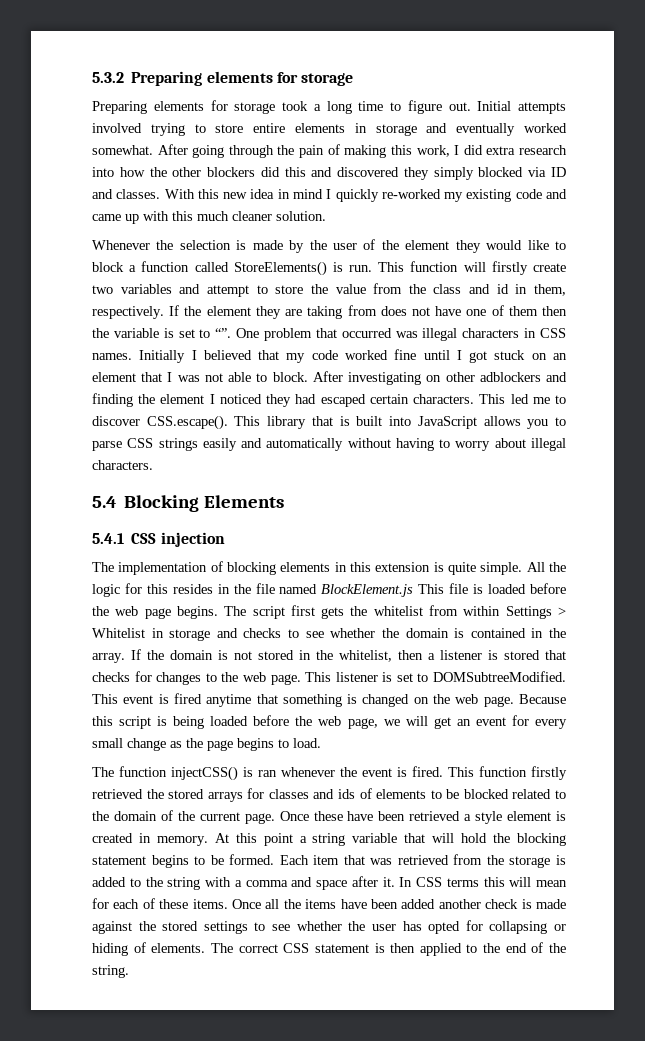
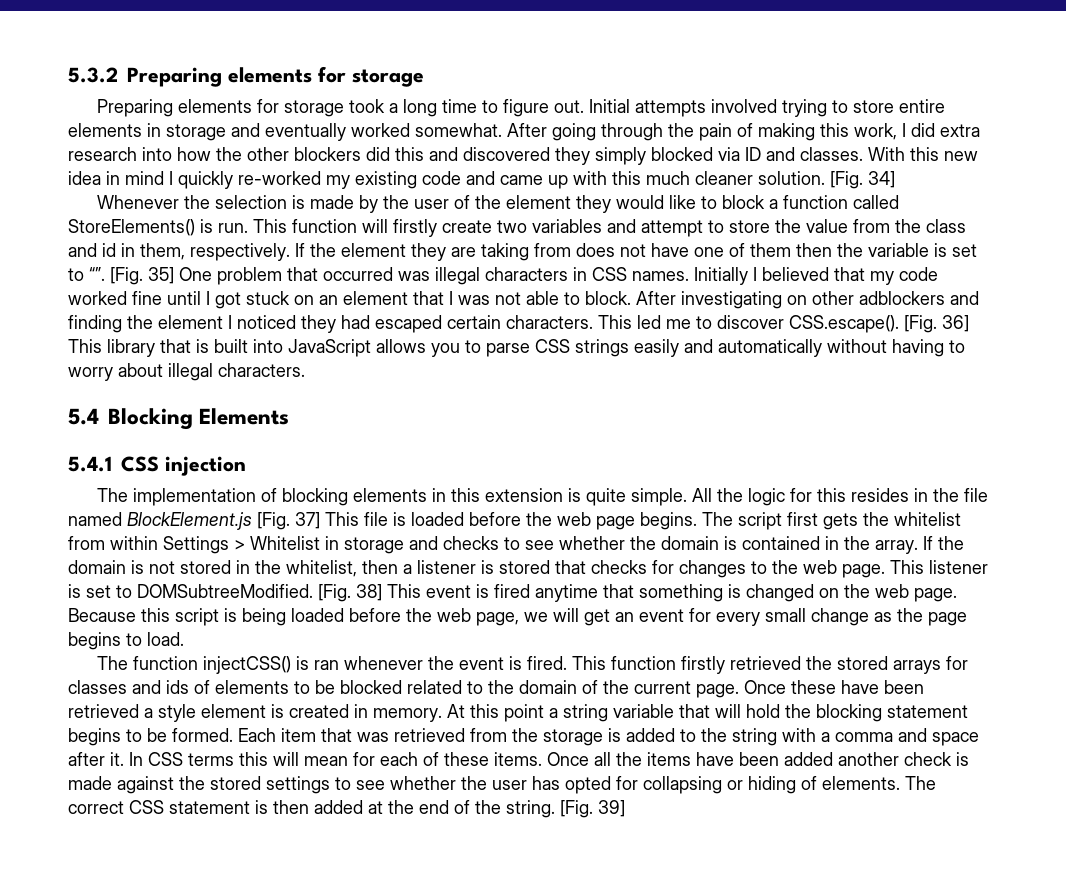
(326, 216) none -> [830,171,895,189] [Fig. 34]
(232, 333) none -> [110,267,174,285] [Fig. 35]
(228, 422) none -> [904,315,969,333] [Fig. 36]
(414, 590) none -> [257,512,320,530] [Fig. 37]
(566, 676) none -> [318,584,382,602] [Fig. 38]
[419,943,478,956] applied to -> [314,800,383,814] added at
(129, 971) none -> [560,800,625,818] [Fig. 39]

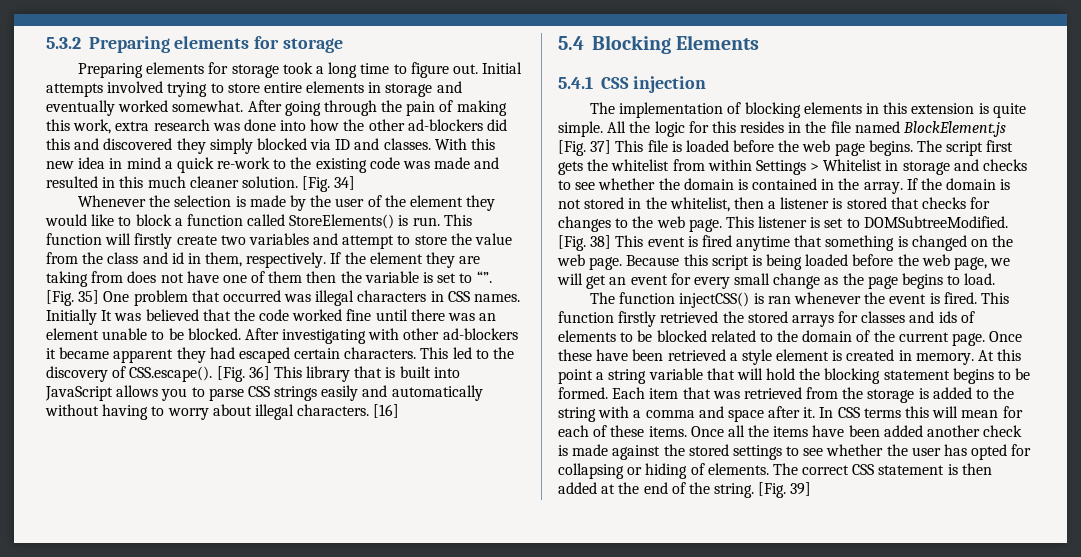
[902,123,980,137] [68,147,137,161] I did extra research -> [115,119,276,131] extra research was done
[294,147,361,161] blockers -> [407,119,483,131] ad-blockers
[169,171,607,189] I quickly re-worked my existing code and came up with -> [164,157,500,173] [46,176,116,188] a quick re-work to the existing code was made and resulted in
[753,267,757,281] I -> [101,310,142,321] It was
[870,271,894,285] my -> [233,309,255,321] the
[206,291,979,309] [68,315,296,333] I got stuck on an element that I was not able to block. After investigating on other adblockers and finding the element I noticed -> [410,309,497,321] [46,328,518,344] [46,347,174,363] there was an element unable to be blocked. After investigating with other ad-blockers it became apparent
[666,315,784,329] me to discover -> [475,347,515,359] [46,366,127,382] to the discovery of
(305, 370) none -> [373,404,400,418] [16]

